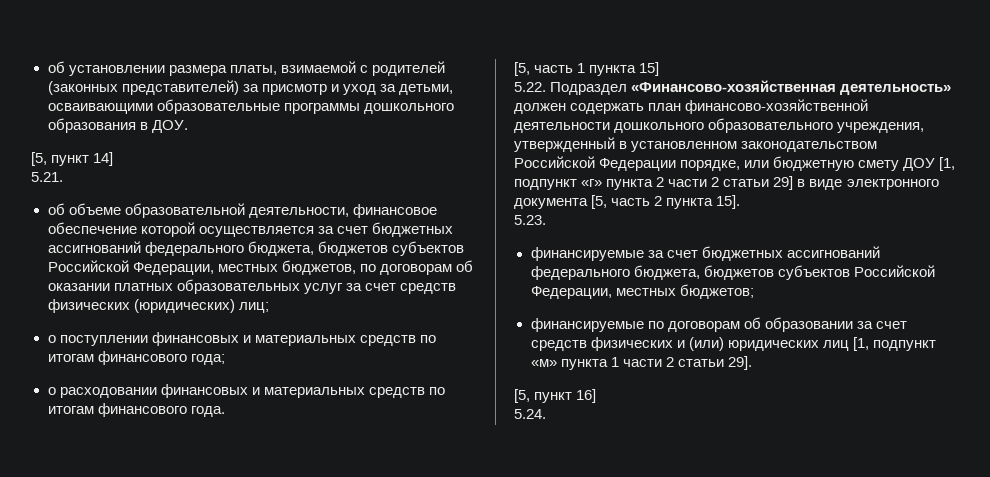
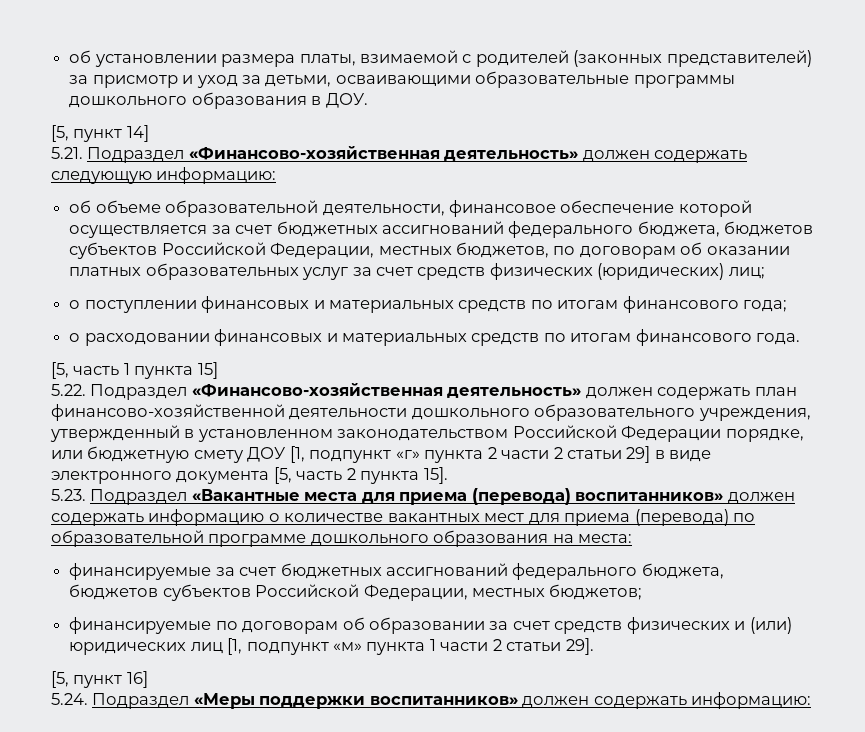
(63, 177) none -> [87,146,748,163] [51,167,277,184] Подраздел «Финансово-хозяйственная деятельность» должен содержать следующую информацию:
(546, 220) none -> [90,488,795,505] [51,509,756,526] [51,530,633,547] Подраздел «Вакантные места для приема (перевода) воспитанников» должен содержать информацию о количестве вакантных мест для приема (перевода) по образовательной программе дошкольного образования на места:
(546, 414) none -> [92,692,812,709] Подраздел «Меры поддержки воспитанников» должен содержать информацию:

